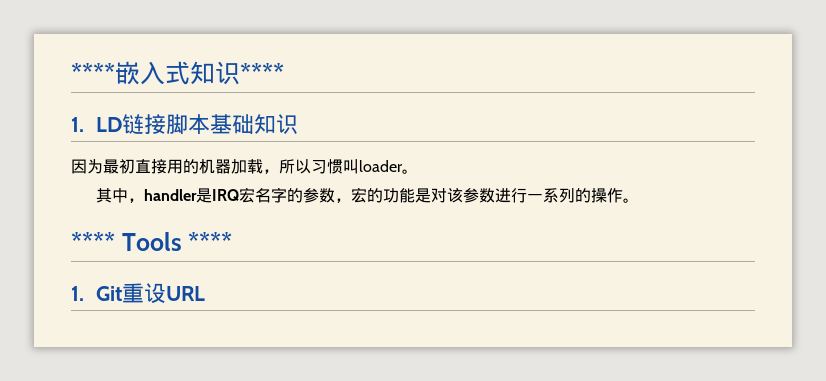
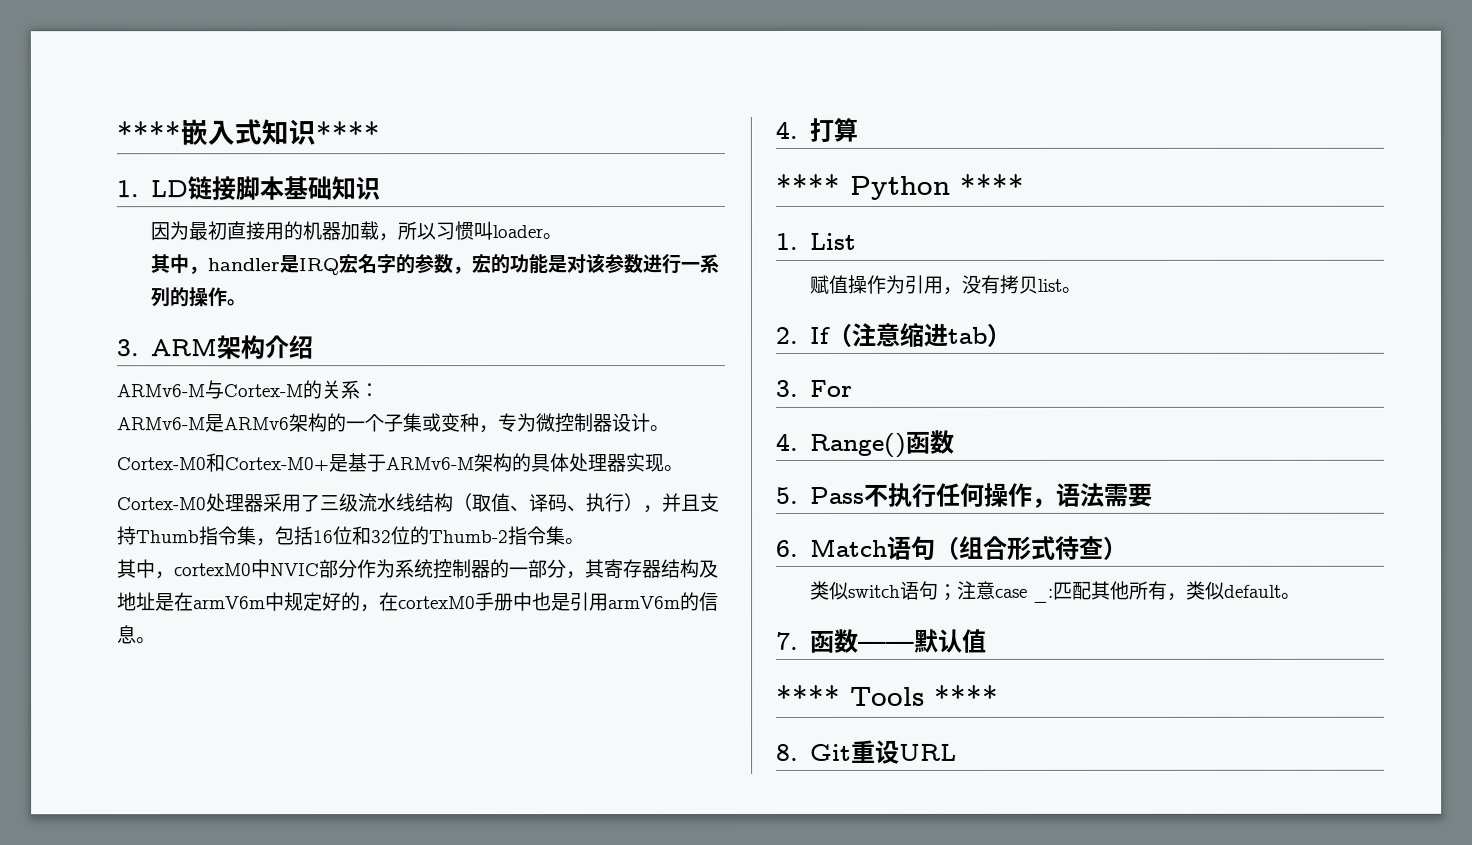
(640, 200) none -> [116,335,314,360] [116,380,379,400] [116,413,670,434] [117,453,684,473] [117,493,720,514] [117,526,585,547] [117,559,719,580] [117,592,719,613] [117,625,156,645] [775,117,859,142] [775,173,1024,200] [775,232,857,250] [808,274,1081,295] [775,322,1012,347] [775,379,853,397] [776,429,956,458] [776,482,1154,508] [776,535,1129,560] [809,580,1301,603] [776,628,988,653] // 3. ARM架构介绍 // ARMv6-M与Cortex-M的关系： // ARMv6-M是ARMv6架构的一个子集或变种，专为微控制器设计。 // Cortex-M0和Cortex-M0+是基于ARMv6-M架构的具体处理器实现。 // Cortex-M0处理器采用了三级流水线结构（取值、译码、执行），并且支持Thumb指令集，包括16位和32位的Thumb-2指令集。 // 其中，cortexM0中NVIC部分作为系统控制器的一部分，其寄存器结构及地址是在armV6m中规定好的，在cortexM0手册中也是引用armV6m的信息。 // 4.打算 // **** Python **** // 1. List // 赋值操作为引用，没有拷贝list。 // 2. If（注意缩进tab） // 3. For // 4. Range()函数 // 5. Pass不执行任何操作，语法需要 // 6. Match语句（组合形式待查） // 类似switch语句；注意case _:匹配其他所有，类似default。 // 7.函数——默认值
[71,286,84,301] 1. -> [776,743,799,761] 8.

